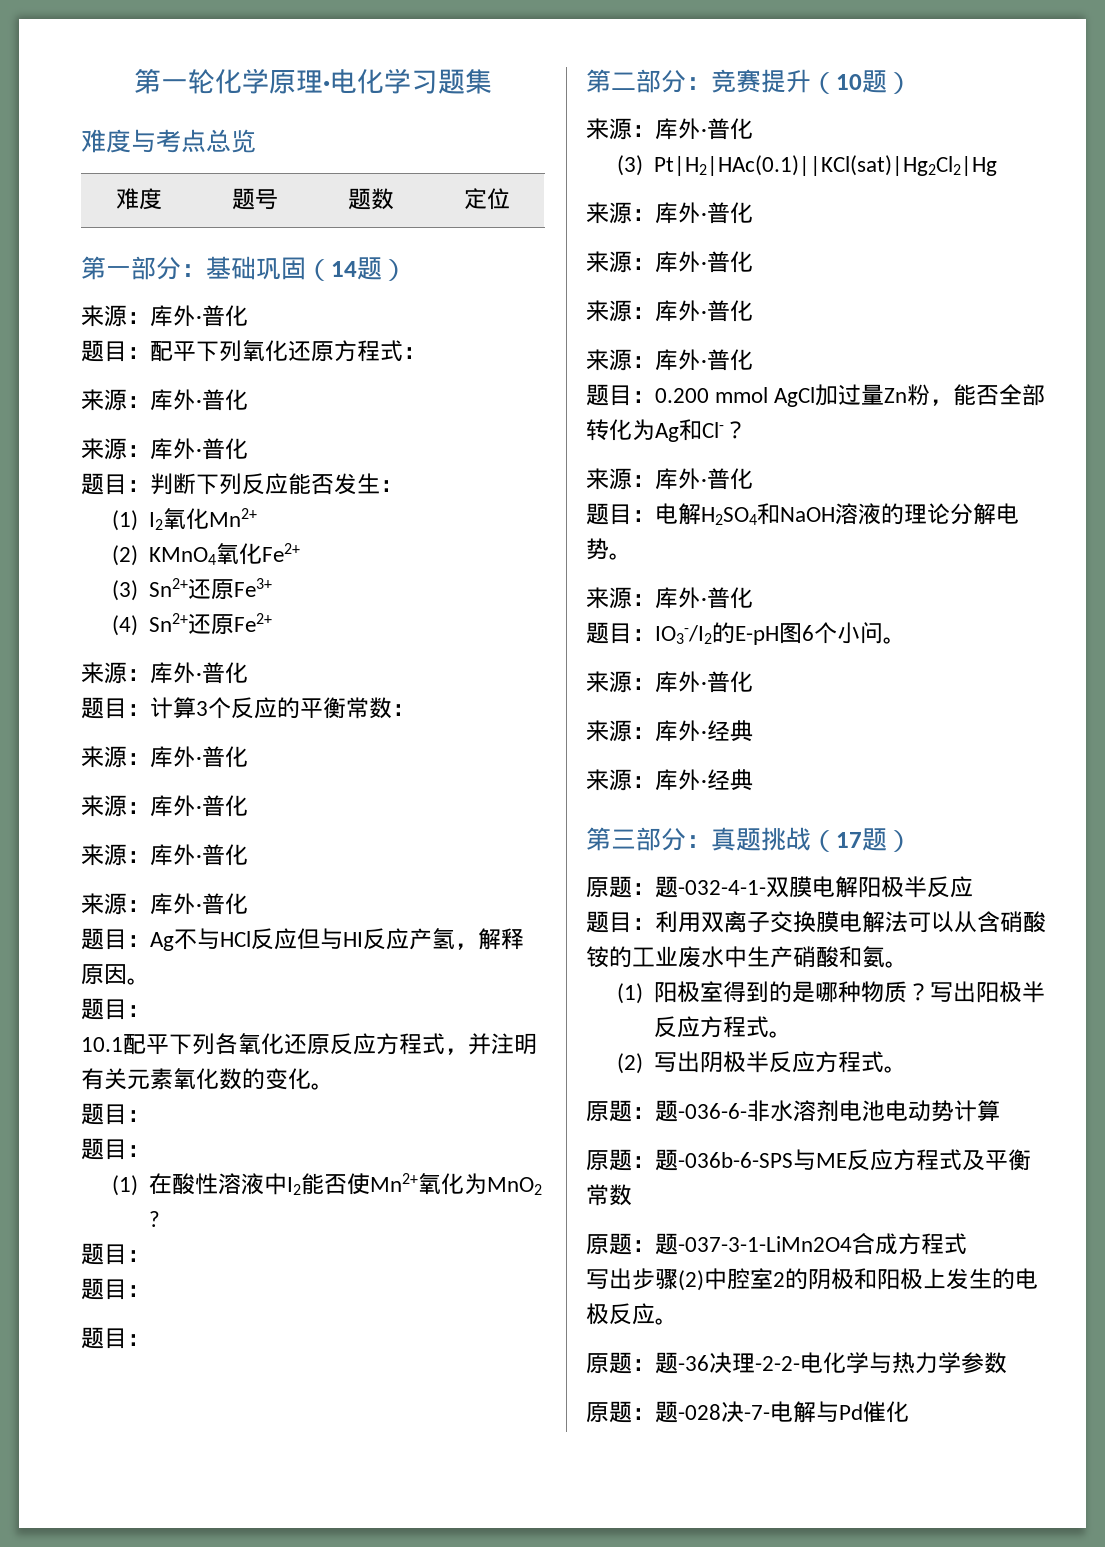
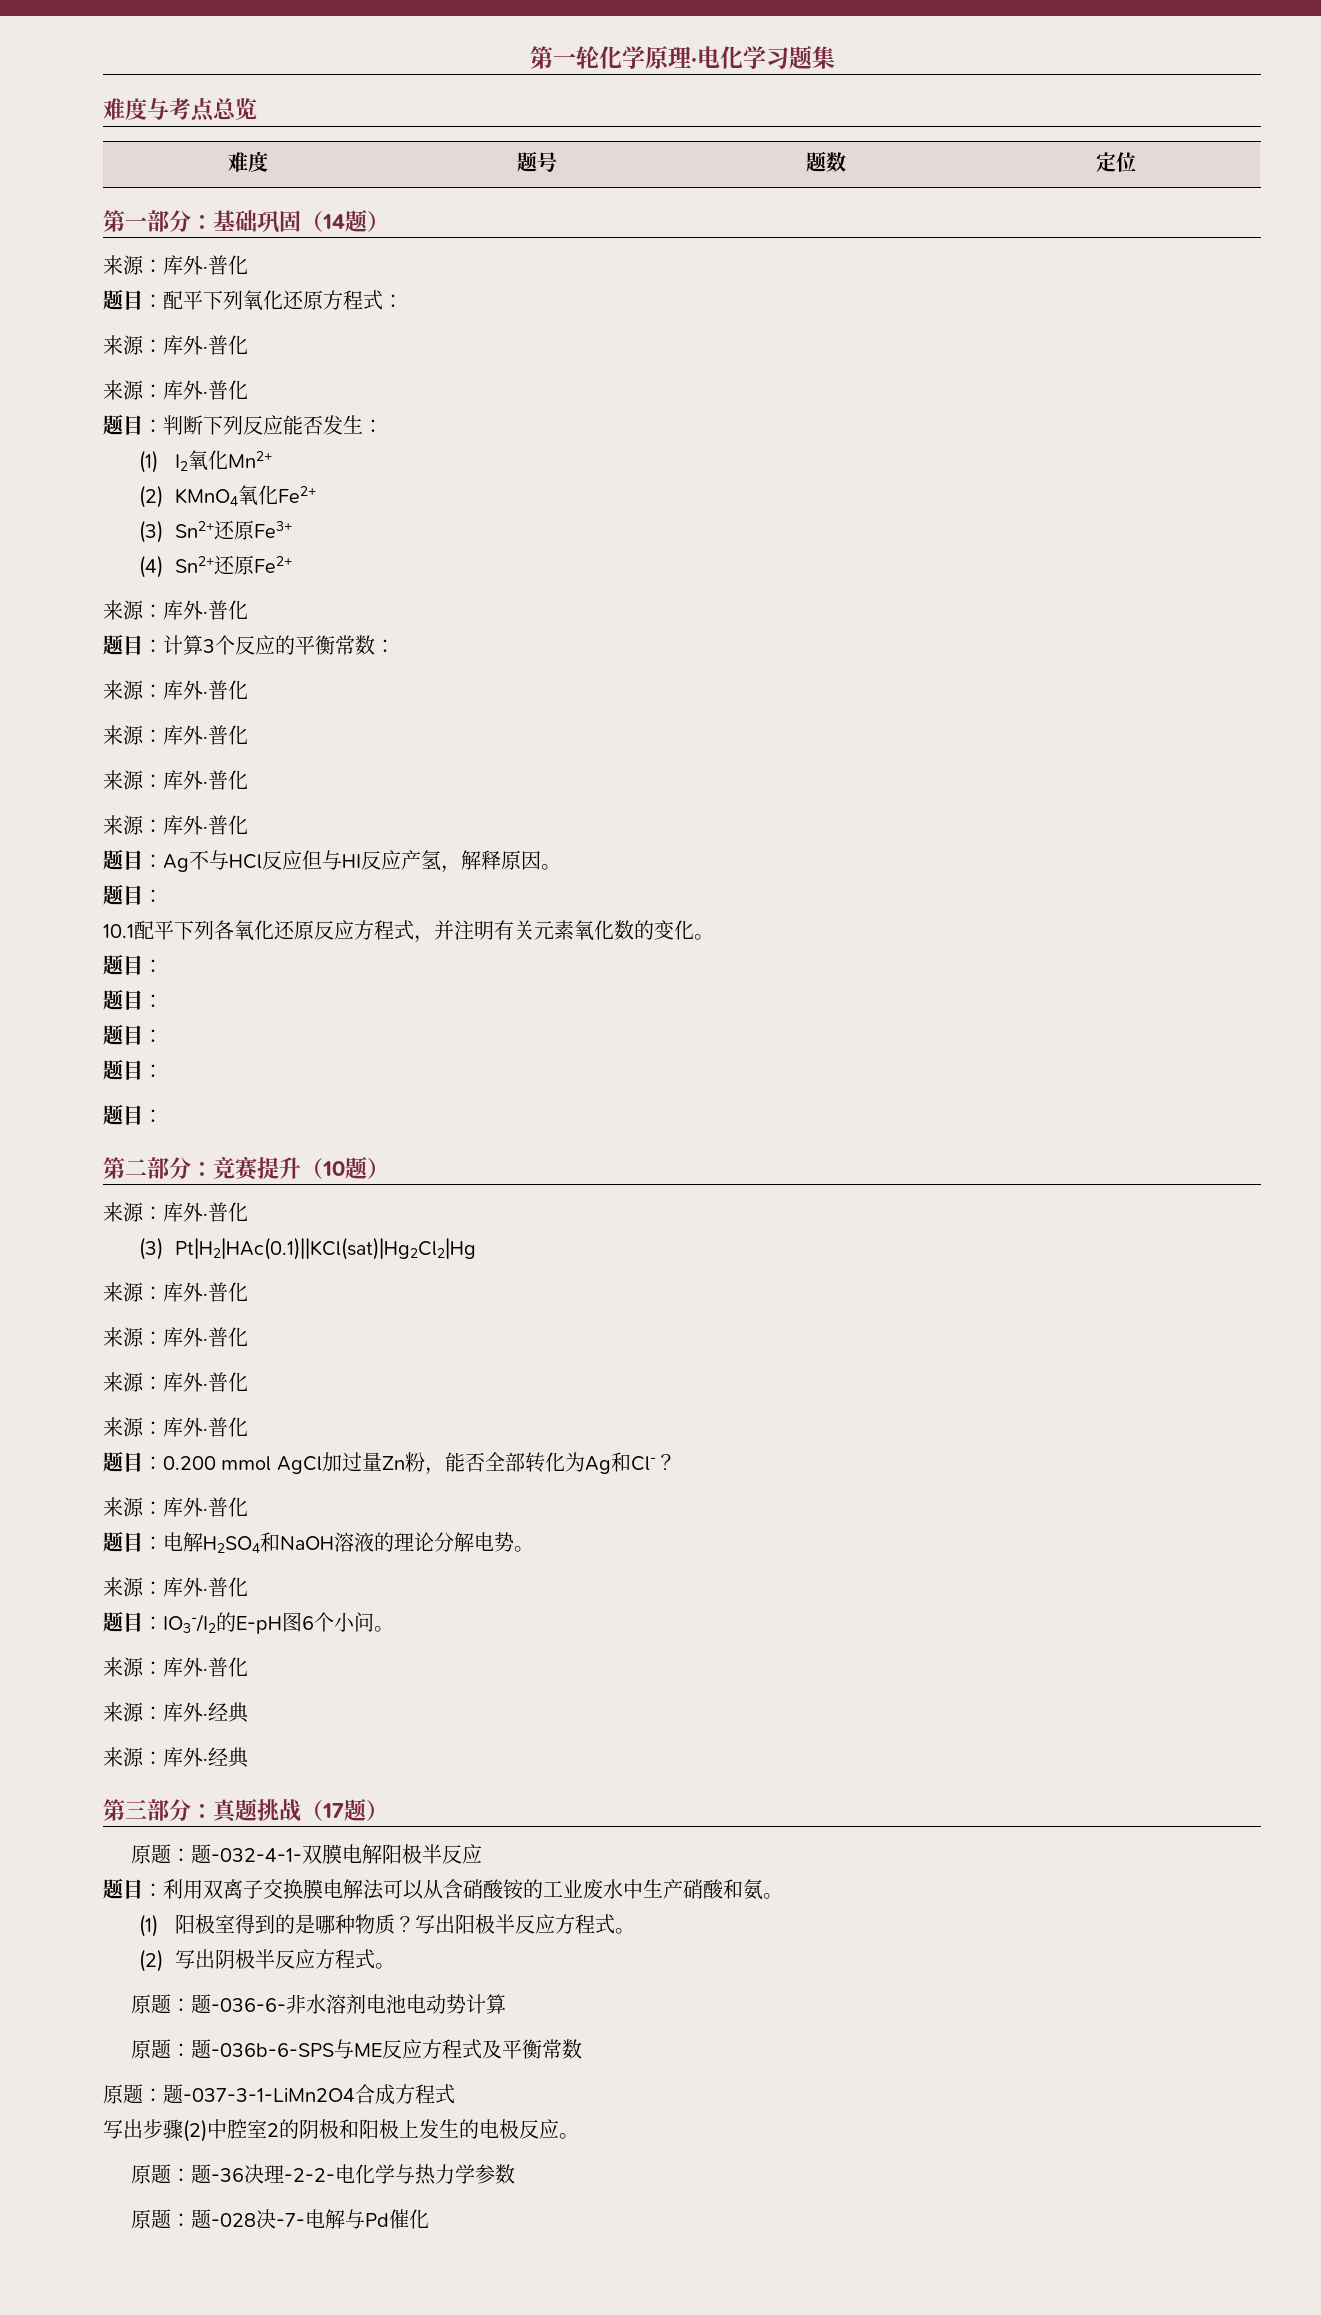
[111,1173,543,1196] [149,1211,161,1227] // (1)在酸性溶液中I2能否使Mn2+氧化为MnO2 ? -> (163, 1001) none

